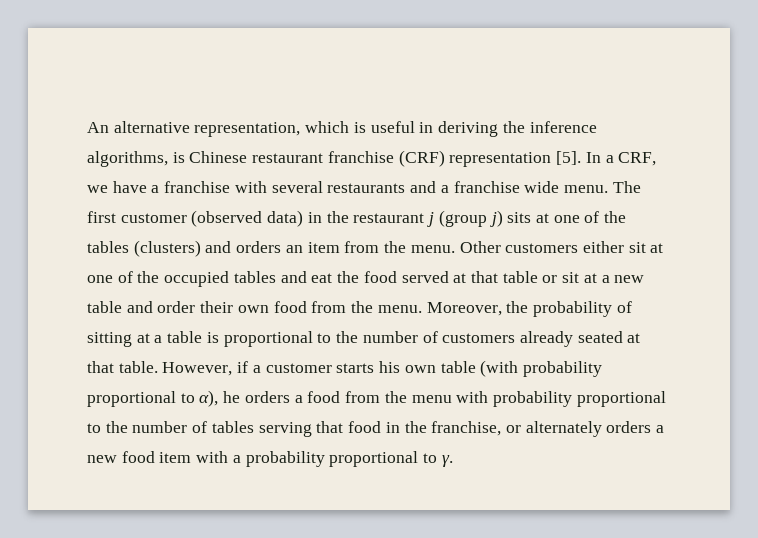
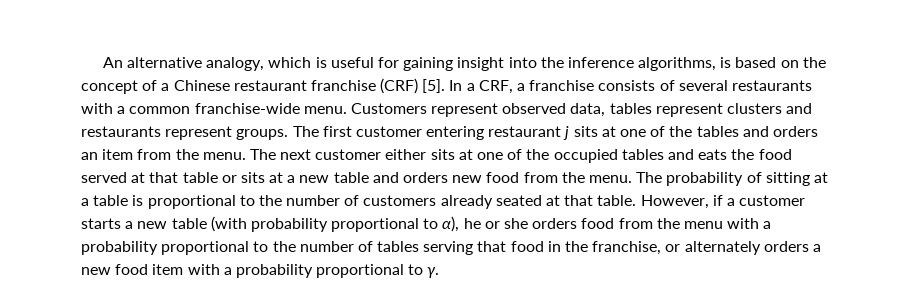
[194,122,301,137] representation, -> [206,57,265,71] analogy,
[419,121,597,137] [87,151,185,167] in deriving the inference algorithms, is -> [377,57,826,71] [81,80,170,94] for gaining insight into the inference algorithms, is based on the concept of a
[449,152,552,167] representation -> (419, 86) none
[87,181,641,193] [87,210,503,227] we have a franchise with several restaurants and a franchise wide menu. The first customer (observed data) in the restaurant j (group j) -> [517,80,812,91] [81,103,813,117] [81,126,570,140] a franchise consists of several restaurants with a common franchise-wide menu. Customers represent observed data, tables represent clusters and restaurants represent groups. The first customer entering restaurant j
[133,240,201,257] (clusters) -> (739, 131) none
[459,241,646,253] Other customers either sit -> [249,149,455,160] The next customer either sits
[311,273,333,283] eat -> [698,149,728,160] eats
[562,272,580,283] sit -> [240,172,265,183] sits
[157,301,269,313] order their own -> [403,172,483,183] orders new
[426,301,529,316] Moreover, the -> [636,172,663,183] The
[379,361,436,373] his own -> [125,221,168,229] a new
[244,391,303,403] orders a -> [484,218,578,229] or she orders
(489, 397) none -> [763,221,772,229] a

